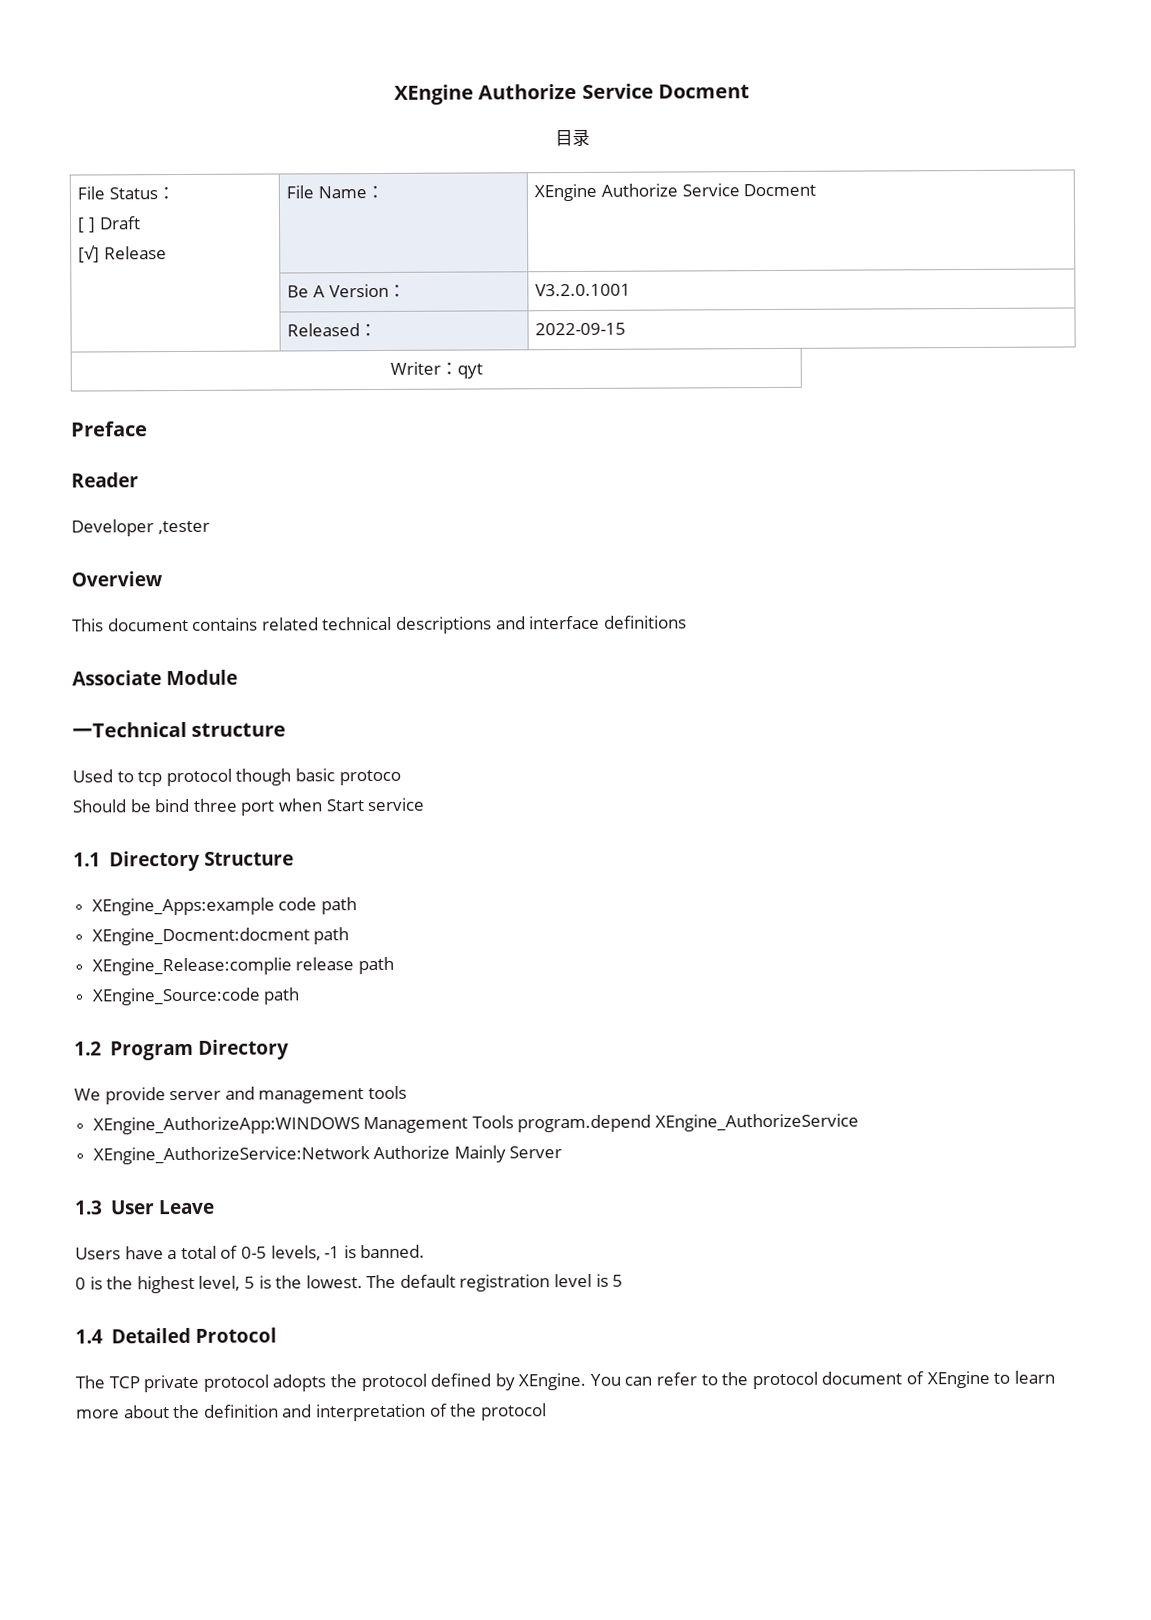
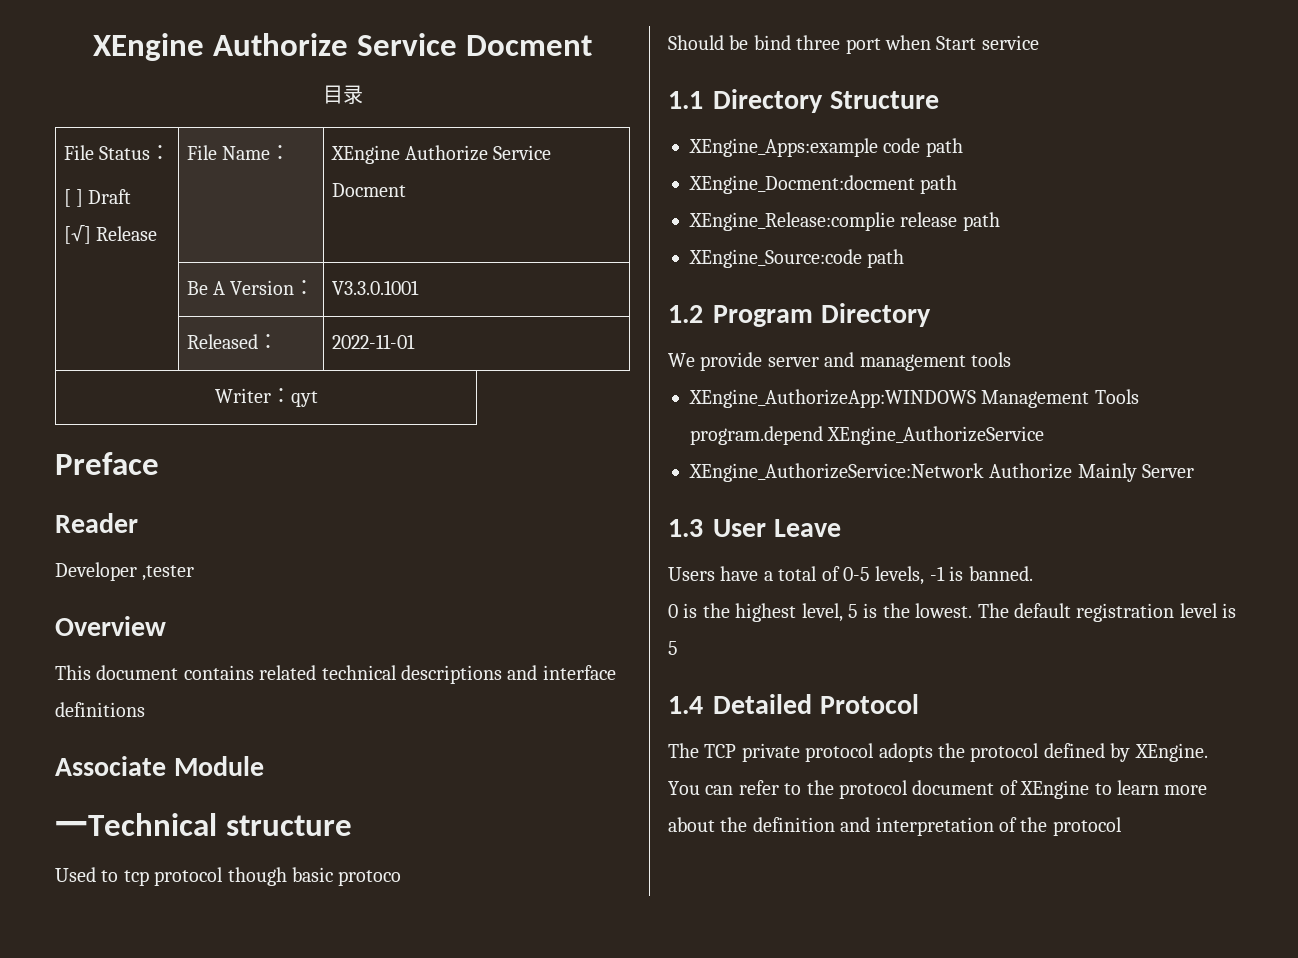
[535,283,632,297] V3.2.0.1001 -> [331,280,419,295] V3.3.0.1001
[535,322,627,336] 2022-09-15 -> [331,334,415,349] 2022-11-01

